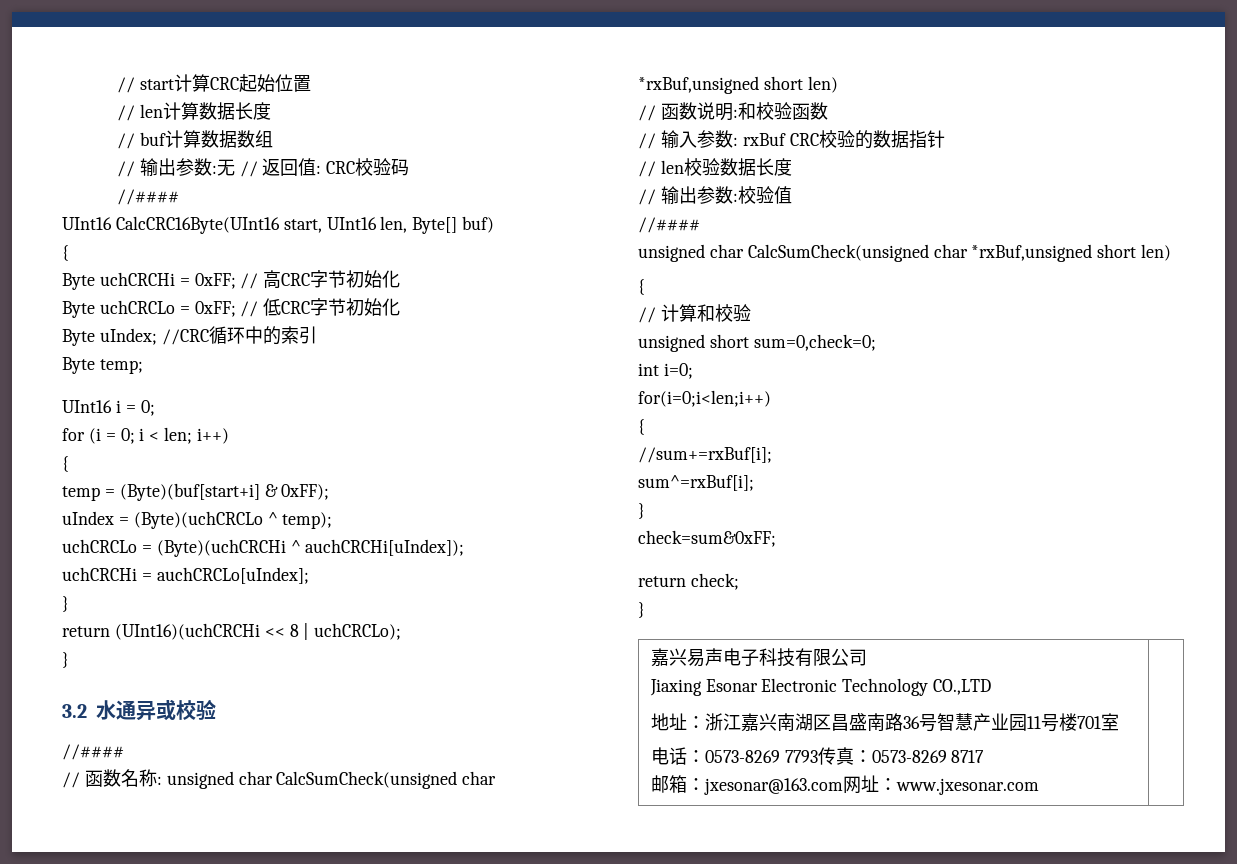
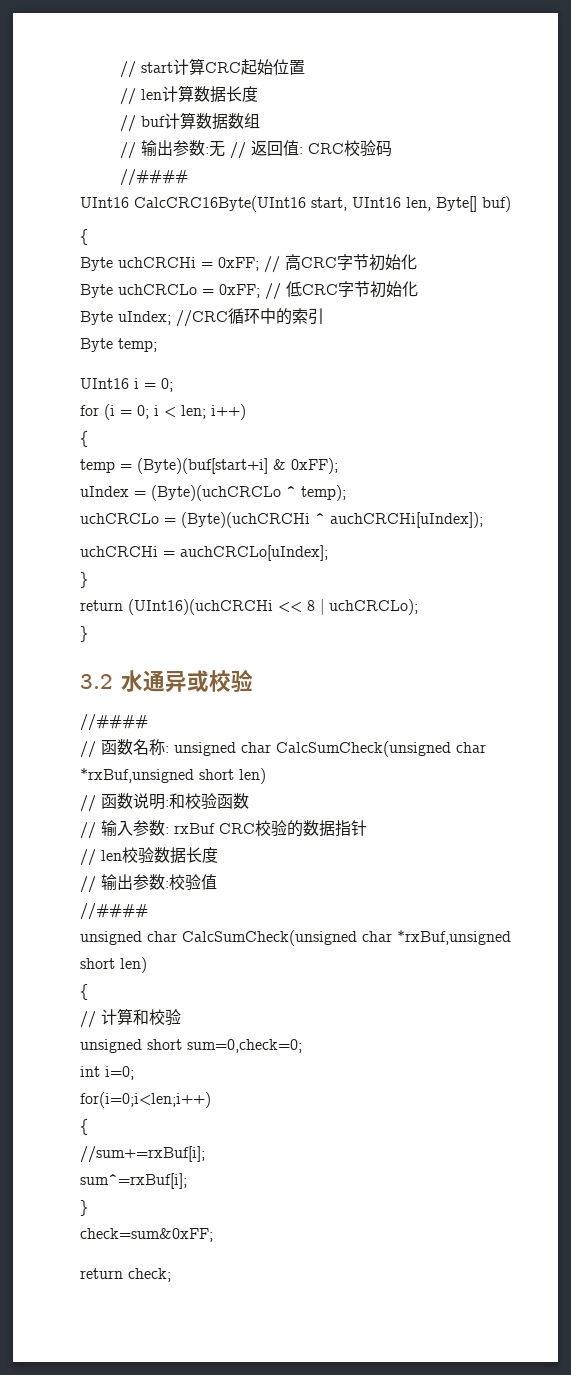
[638,602,645,618] [650,648,867,667] [649,678,992,696] [650,713,1119,732] [650,747,985,765] [650,775,1039,795] // } // 嘉兴易声电子科技有限公司 // Jiaxing Esonar Electronic Technology CO.,LTD // 地址：浙江嘉兴南湖区昌盛南路36号智慧产业园11号楼701室 // 电话：0573-8269 7793传真：0573-8269 8717 // 邮箱：jxesonar@163.com网址：www.jxesonar.com | -> (171, 1275) none

